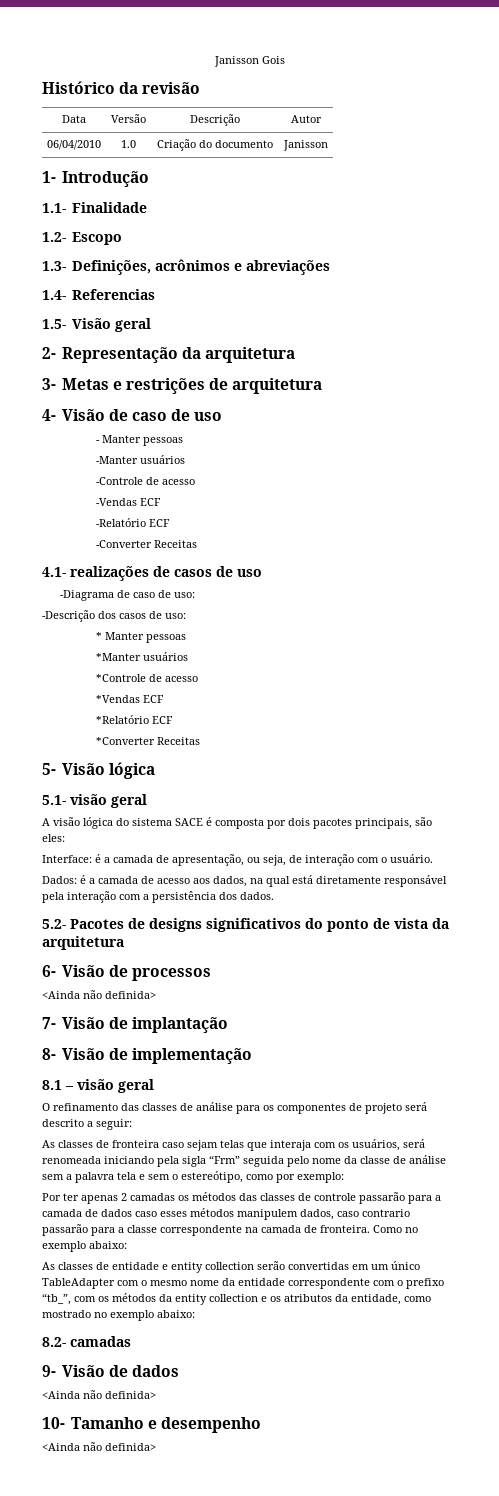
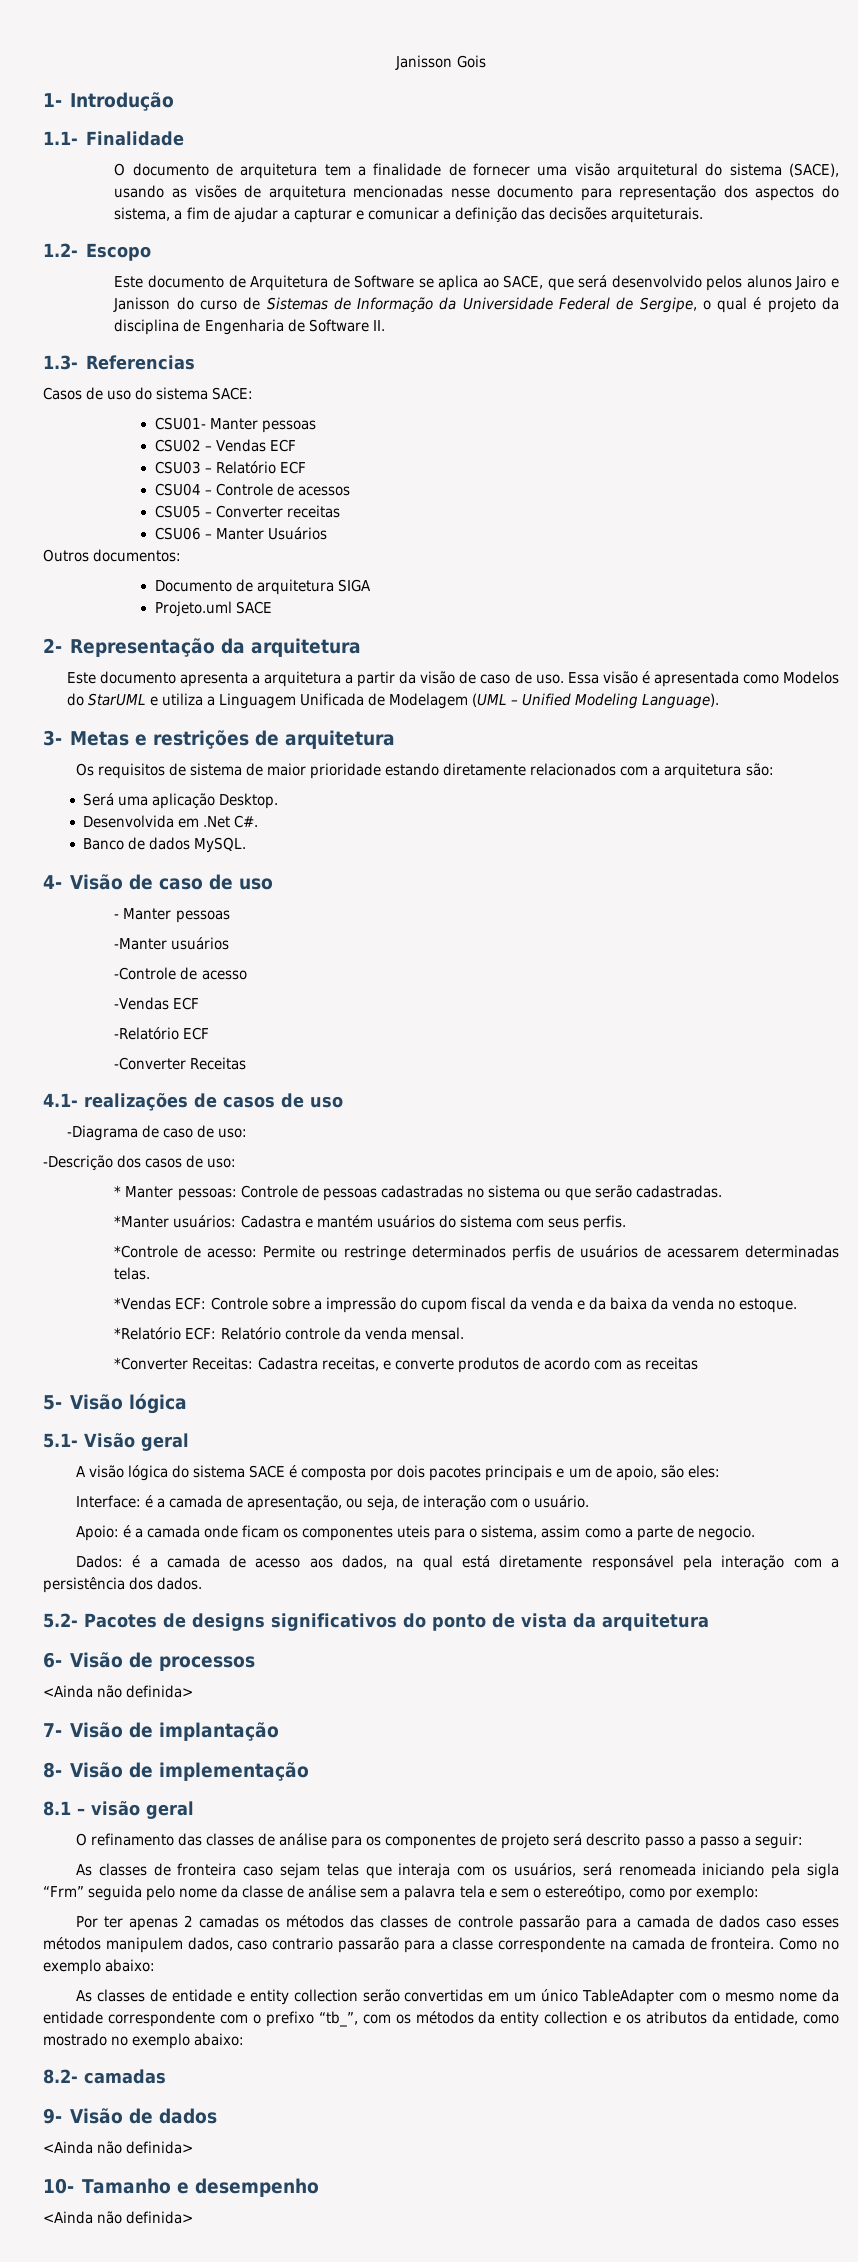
[42,81,201,94] [62,115,86,123] [110,114,146,123] [189,114,240,126] [290,115,322,123] [47,140,101,150] [120,140,136,148] [156,139,273,151] [282,140,328,151] [42,171,149,188] [42,202,147,213] [42,232,122,245] [42,259,330,275] [42,289,155,300] [42,318,151,332] [42,347,295,364] Histórico da revisão // Data | Versão | Descrição | Autor // 06/04/2010 | 1.0 | Criação do documento | Janisson // 1- Introdução // 1.1- Finalidade // 1.2- Escopo // 1.3- Definições, acrônimos e abreviações // 1.4- Referencias // 1.5- Visão geral // 2- Representação da arquitetura -> [43,92,174,111] [43,131,184,146] [114,163,840,179] [114,185,840,201] [114,207,704,223] [43,243,151,261] [114,275,840,291] [113,297,840,313] [114,319,385,335] [43,355,195,370] [43,387,254,400] [154,417,316,433] [154,439,296,452] [154,461,306,474] [154,483,350,496] [154,505,340,518] [154,527,327,540] [43,549,182,562] [154,579,371,595] [154,601,272,617] [43,638,361,657] [66,671,839,687] [66,693,720,709] 1- Introdução // 1.1- Finalidade // O documento de arquitetura tem a finalidade de fornecer uma visão arquitetural do sistema (SACE), usando as visões de arquitetura mencionadas nesse documento para representação dos aspectos do sistema, a fim de ajudar a capturar e comunicar a definição das decisões arquiteturais. // 1.2- Escopo // Este documento de Arquitetura de Software se aplica ao SACE, que será desenvolvido pelos alunos Jairo e Janisson do curso de Sistemas de Informação da Universidade Federal de Sergipe, o qual é projeto da disciplina de Engenharia de Software II. // 1.3- Referencias // Casos de uso do sistema SACE: // CSU01- Manter pessoas // CSU02 – Vendas ECF // CSU03 – Relatório ECF // CSU04 – Controle de acessos // CSU05 – Converter receitas // CSU06 – Manter Usuários // Outros documentos: // Documento de arquitetura SIGA // Projeto.uml SACE // 2- Representação da arquitetura // Este documento apresenta a arquitetura a partir da visão de caso de uso. Essa visão é apresentada como Modelos do StarUML e utiliza a Linguagem Unificada de Modelagem (UML – Unified Modeling Language).
(323, 386) none -> [75,763,774,779] [83,793,279,809] [83,815,259,828] [83,837,247,853] // Os requisitos de sistema de maior prioridade estando diretamente relacionados com a arquitetura são: // Será uma aplicação Desktop. // Desenvolvida em .Net C#. // Banco de dados MySQL.
[145,634,186,643] [95,652,188,661] [95,674,198,682] [95,695,164,703] [95,715,173,724] [95,737,200,745] pessoas // *Manter usuários // *Controle de acesso // *Vendas ECF // *Relatório ECF // *Converter Receitas -> [177,1185,723,1201] [114,1215,626,1231] [114,1245,839,1261] [114,1267,151,1280] [114,1297,798,1313] [114,1327,464,1340] [114,1357,698,1373] pessoas: Controle de pessoas cadastradas no sistema ou que serão cadastradas. // *Manter usuários: Cadastra e mantém usuários do sistema com seus perfis. // *Controle de acesso: Permite ou restringe determinados perfis de usuários de acessarem determinadas telas. // *Vendas ECF: Controle sobre a impressão do cupom fiscal da venda e da baixa da venda no estoque. // *Relatório ECF: Relatório controle da venda mensal. // *Converter Receitas: Cadastra receitas, e converte produtos de acordo com as receitas
[70,794,107,805] visão -> [84,1433,135,1448] Visão
[355,818,412,829] principais, -> [485,1465,657,1481] principais e um de apoio,
(433, 858) none -> [75,1525,755,1541] // Apoio: é a camada onde ficam os componentes uteis para o sistema, assim como a parte de negocio.
(84, 1123) none -> [644,1836,739,1849] passo a passo

